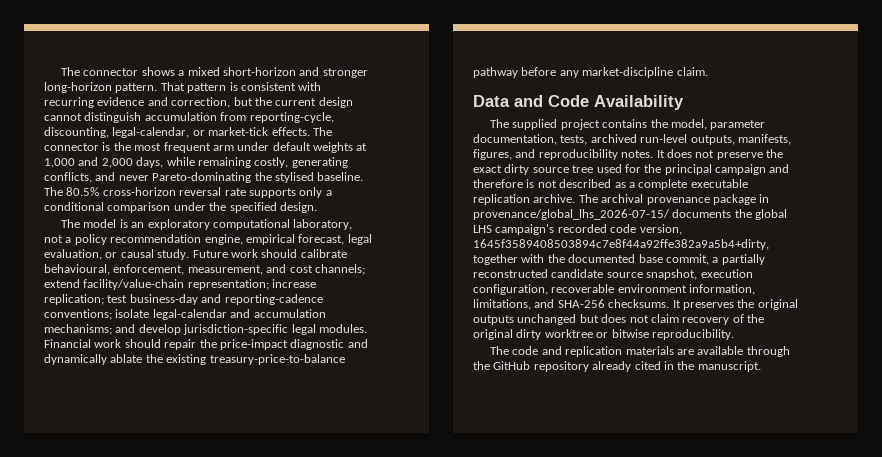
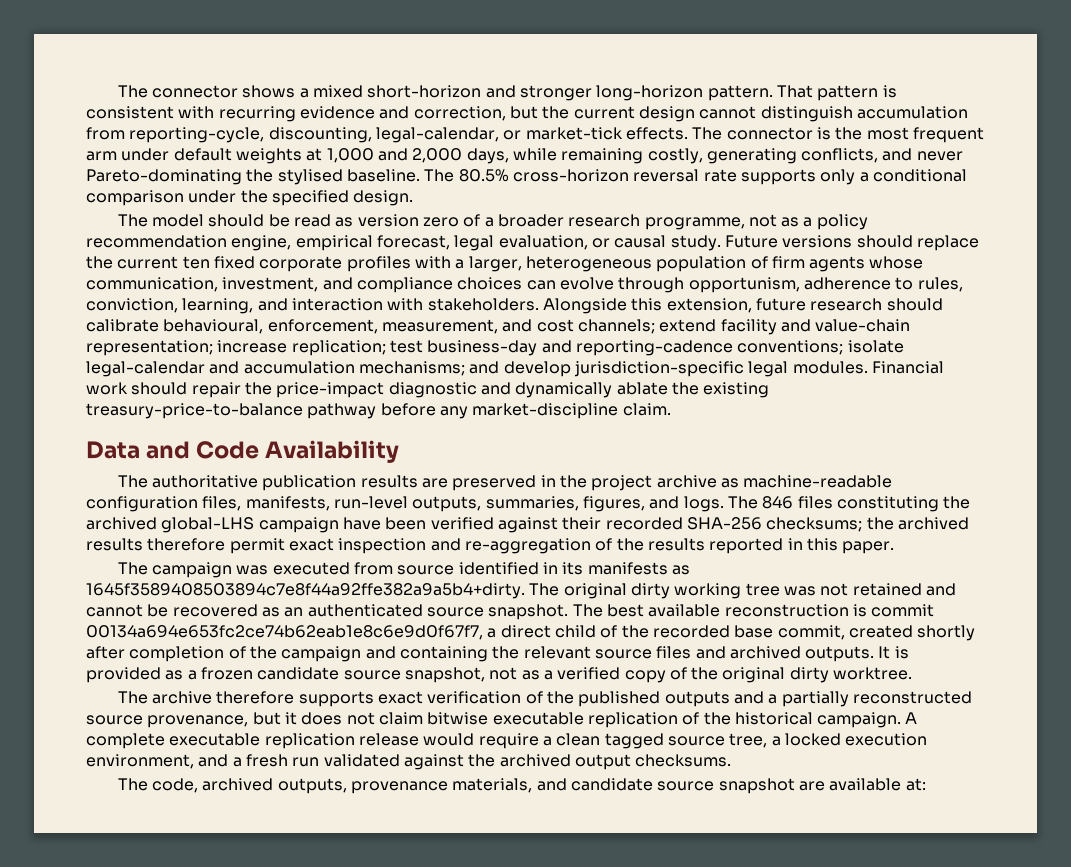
[119,219,353,230] [44,235,63,243] is an exploratory computational laboratory, not -> [208,214,800,230] should be read as version zero of a broader research programme, not as
[230,249,258,258] work -> [782,235,979,251] [86,256,924,272] [86,277,963,293] [86,298,883,314] versions should replace the current ten fixed corporate profiles with a larger, heterogeneous population of firm agents whose communication, investment, and compliance choices can evolve through opportunism, adherence to rules, conviction, learning, and interaction with stakeholders. Alongside this extension, future research
[83,279,185,290] facility/value-chain -> [720,319,911,335] facility and value-chain
[512,119,766,130] [473,134,637,145] supplied project contains the model, parameter documentation, tests, archived -> [151,475,893,491] [86,496,330,512] authoritative publication results are preserved in the project archive as machine-readable configuration files, manifests,
[737,134,791,145] manifests, -> [485,496,579,511] summaries,
[538,149,783,160] [473,164,790,175] [473,179,748,190] [473,194,770,205] [473,209,788,220] [473,224,682,235] [473,239,769,250] [473,254,765,265] [473,269,753,280] [473,284,756,295] [473,299,798,310] [473,314,764,325] [473,329,734,340] [489,346,790,357] [473,361,761,372] reproducibility notes. It does not preserve the exact dirty source tree used for the principal campaign and therefore is not described as a complete executable replication archive. The archival provenance package in provenance/global_lhs_2026-07-15/ documents the global LHS campaign's recorded code version, 1645f3589408503894c7e8f44a92ffe382a9a5b4+dirty, together with the documented base commit, a partially reconstructed candidate source snapshot, execution configuration, recoverable environment information, limitations, and SHA-256 checksums. It preserves the original outputs unchanged but does not claim recovery of the original dirty worktree or bitwise reproducibility. // The code and replication materials are available through the GitHub repository already cited in the manuscript. -> [683,496,971,512] [86,517,969,533] [86,538,895,554] [117,562,690,578] [86,583,956,599] [86,604,935,620] [86,625,976,641] [86,646,909,662] [86,667,913,683] [117,691,972,707] [86,712,918,728] [86,733,928,749] [86,754,732,770] [117,778,926,794] logs. The 846 files constituting the archived global-LHS campaign have been verified against their recorded SHA-256 checksums; the archived results therefore permit exact inspection and re-aggregation of the results reported in this paper. // The campaign was executed from source identified in its manifests as 1645f3589408503894c7e8f44a92ffe382a9a5b4+dirty. The original dirty working tree was not retained and cannot be recovered as an authenticated source snapshot. The best available reconstruction is commit 00134a694e653fc2ce74b62eab1e8c6e9d0f67f7, a direct child of the recorded base commit, created shortly after completion of the campaign and containing the relevant source files and archived outputs. It is provided as a frozen candidate source snapshot, not as a verified copy of the original dirty worktree. // The archive therefore supports exact verification of the published outputs and a partially reconstructed source provenance, but it does not claim bitwise executable replication of the historical campaign. A complete executable replication release would require a clean tagged source tree, a locked execution environment, and a fresh run validated against the archived output checksums. // The code, archived outputs, provenance materials, and candidate source snapshot are available at:

